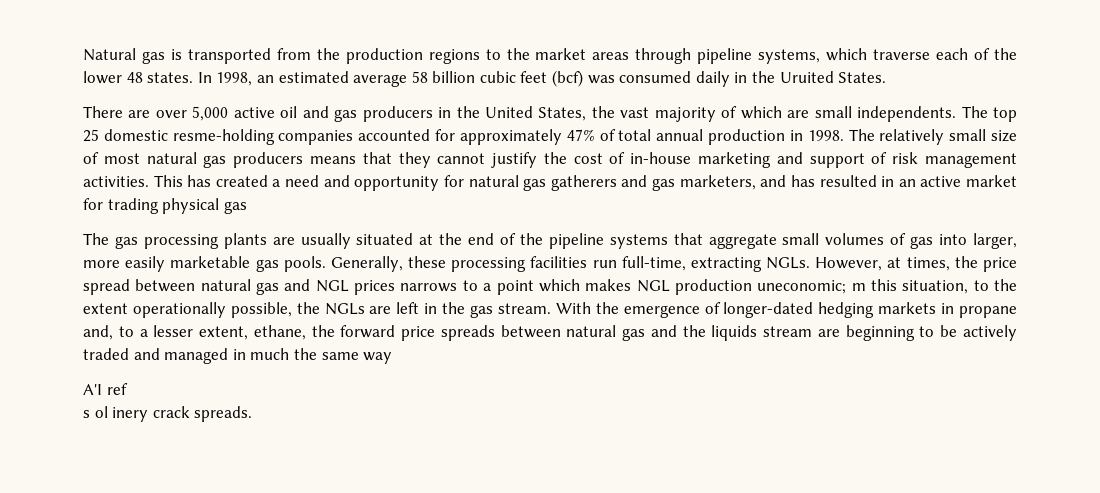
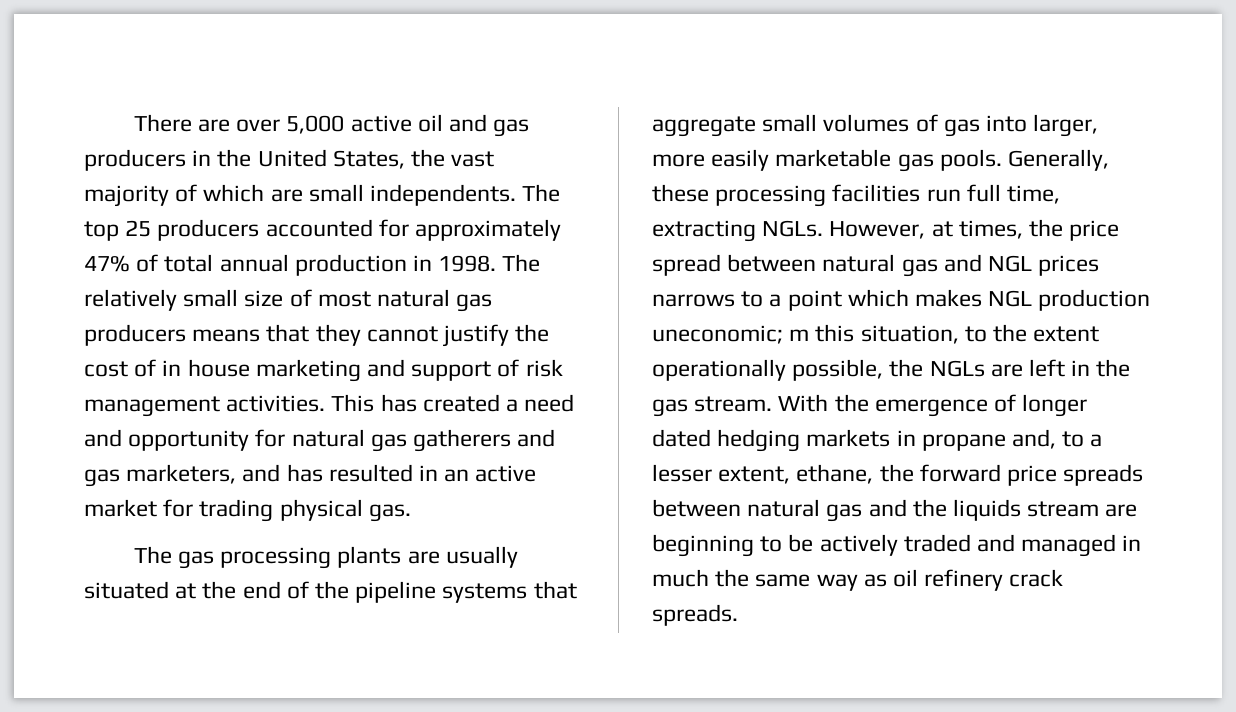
[83,48,1017,64] [83,70,887,87] Natural gas is transported from the production regions to the market areas through pipeline systems, which traverse each of the lower 48 states. In 1998, an estimated average 58 billion cubic feet (bcf) was consumed daily in the Uruited States. // -> (133, 123) none
[103,129,354,145] domestic resme-holding companies -> [157,219,260,241] producers
[630,152,692,164] in-house -> [162,359,250,377] in house
[223,201,247,214] gas -> [368,504,411,522] gas.
[621,256,686,271] full-time, -> [966,184,1061,204] full time,
[723,302,814,318] longer-dated -> [1022,394,1088,417] [652,429,711,447] longer dated
[83,383,128,395] [83,406,149,422] // A'I ref // s ol inery -> [863,569,1004,591] as oil refinery

